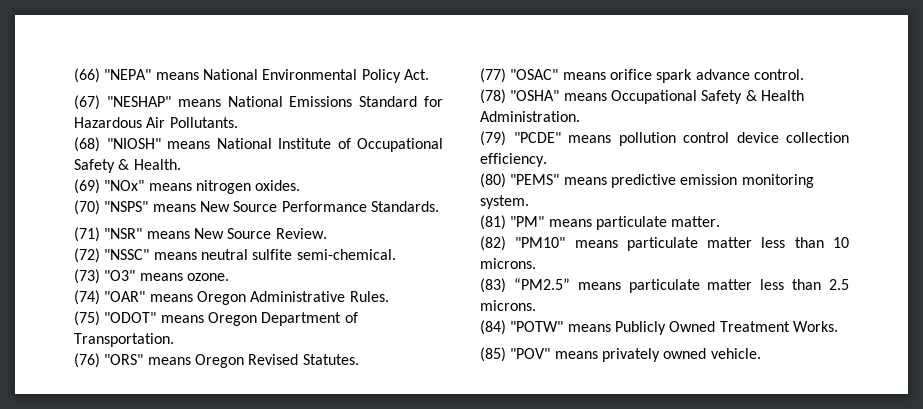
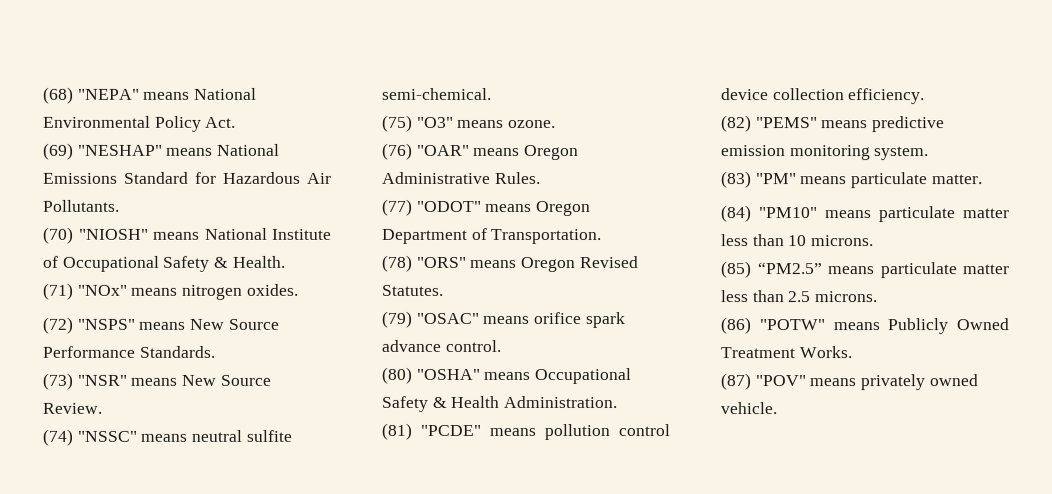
[74,68,100,83] (66) -> [43,86,74,104] (68)
[74,95,100,110] (67) -> [43,142,74,160] (69)
[74,137,100,152] (68) -> [43,226,74,244] (70)
[74,179,100,194] (69) -> [42,282,73,300] (71)
[74,200,100,215] (70) -> [42,316,73,334] (72)
[74,227,100,242] (71) -> [42,372,73,390] (73)
[74,248,100,263] (72) -> [42,428,73,446] (74)
[74,269,100,284] (73) -> [382,114,413,132] (75)
[74,290,100,305] (74) -> [382,142,413,160] (76)
[74,311,100,326] (75) -> [382,198,413,216] (77)
[74,353,100,368] (76) -> [381,254,412,272] (78)
[480,68,506,83] (77) -> [381,310,412,328] (79)
[480,89,506,104] (78) -> [381,366,412,384] (80)
[480,131,506,146] (79) -> [381,422,412,440] (81)
[480,173,506,188] (80) -> [721,115,752,133] (82)
[480,215,506,230] (81) -> [721,171,752,189] (83)
[480,236,506,251] (82) -> [721,205,752,223] (84)
[480,278,506,293] (83) -> [720,261,751,279] (85)
[480,320,506,335] (84) -> [720,317,751,335] (86)
[480,347,506,362] (85) -> [720,373,751,391] (87)

